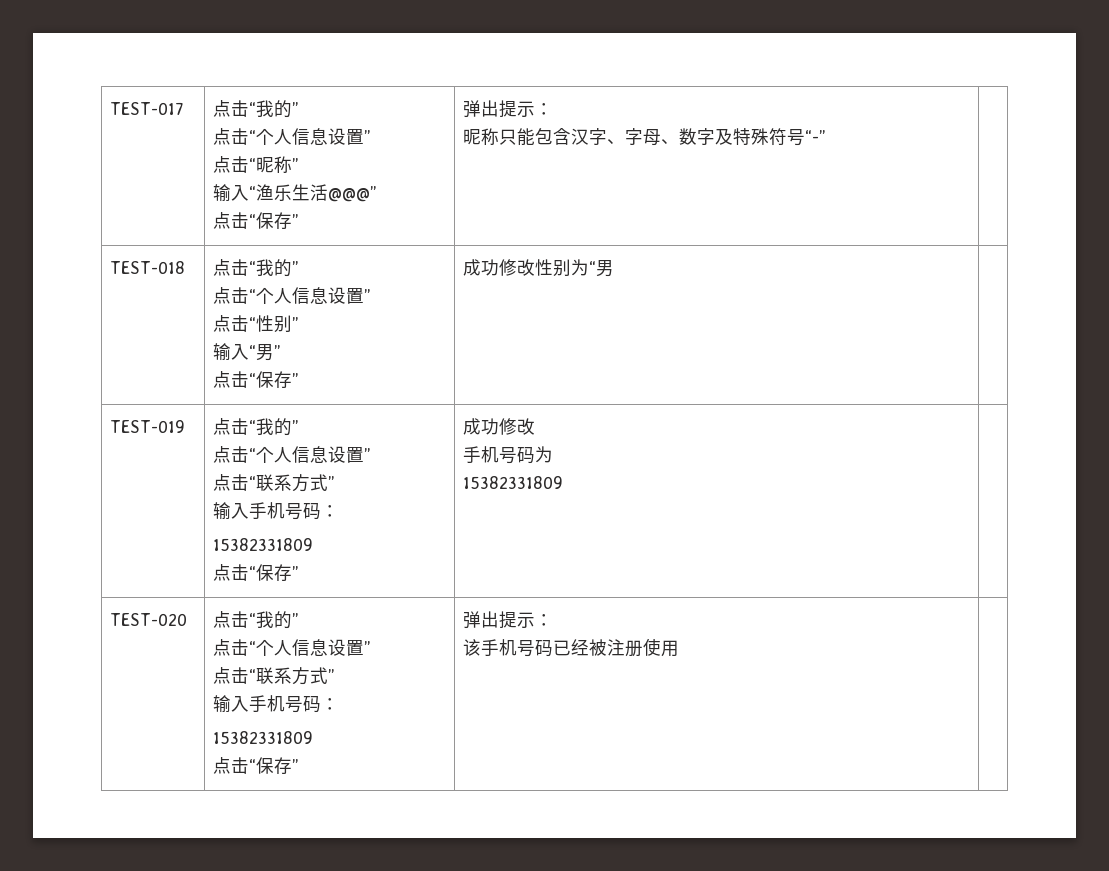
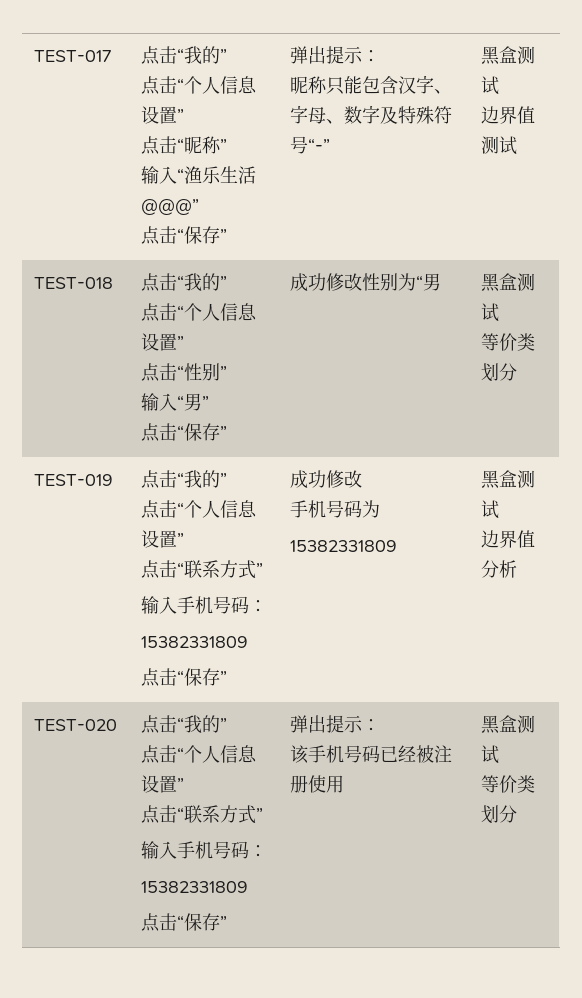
(827, 136) none -> [480,46,535,65] [480,76,499,95] [480,106,535,124] [480,136,517,155] 黑盒测试 // 边界值测试
(615, 268) none -> [480,273,535,292] [480,303,499,322] [480,333,535,351] [480,363,517,382] 黑盒测试 // 等价类划分
(564, 482) none -> [480,470,535,489] [480,500,499,519] [480,530,535,548] [480,560,517,578] 黑盒测试 // 边界值分析
(680, 648) none -> [480,715,535,734] [480,745,499,764] [480,775,535,793] [480,805,517,824] 黑盒测试 // 等价类划分

